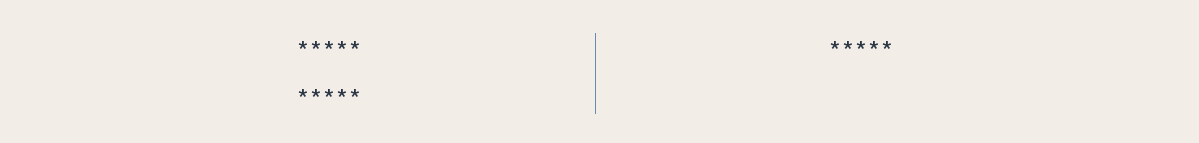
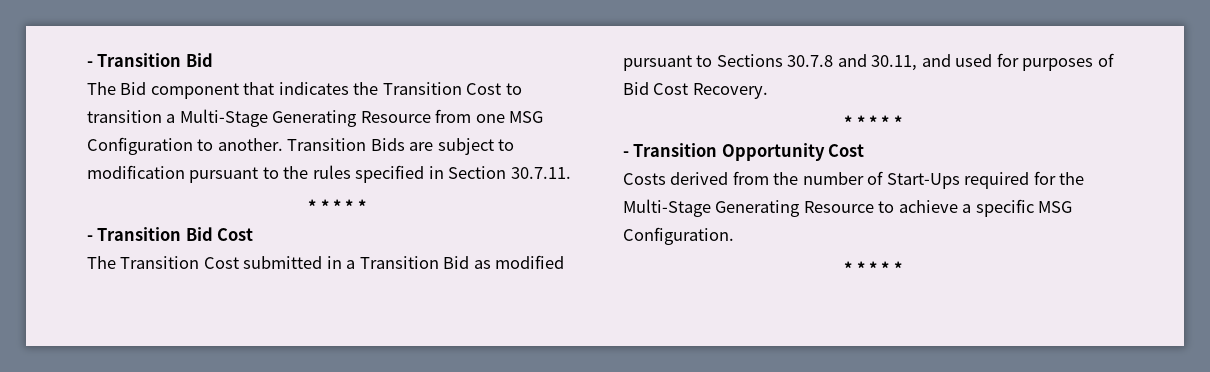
[298,41,360,54] [298,89,360,102] [830,41,892,54] * * * * * // * * * * * // * * * * * -> [87,53,213,67] [87,82,522,99] [87,109,544,127] [87,137,515,155] [87,165,571,183] [308,199,366,213] [87,227,254,241] [87,255,565,269] [623,53,1114,71] [623,82,768,99] [844,115,902,129] [623,143,865,161] [623,171,1085,189] [623,199,1073,217] [623,227,734,245] [844,261,902,275] - Transition Bid // The Bid component that indicates the Transition Cost to transition a Multi-Stage Generating Resource from one MSG Configuration to another. Transition Bids are subject to modification pursuant to the rules specified in Section 30.7.11. // * * * * * // - Transition Bid Cost // The Transition Cost submitted in a Transition Bid as modified pursuant to Sections 30.7.8 and 30.11, and used for purposes of Bid Cost Recovery. // * * * * * // - Transition Opportunity Cost // Costs derived from the number of Start-Ups required for the Multi-Stage Generating Resource to achieve a specific MSG Configuration. // * * * * *

